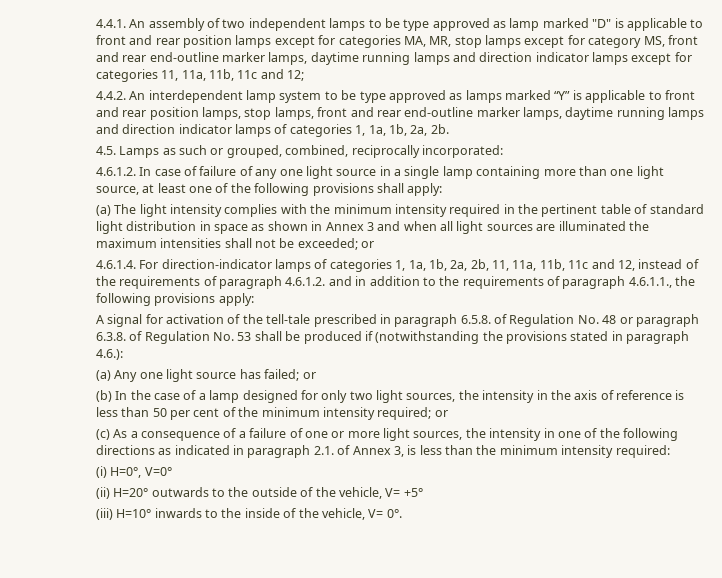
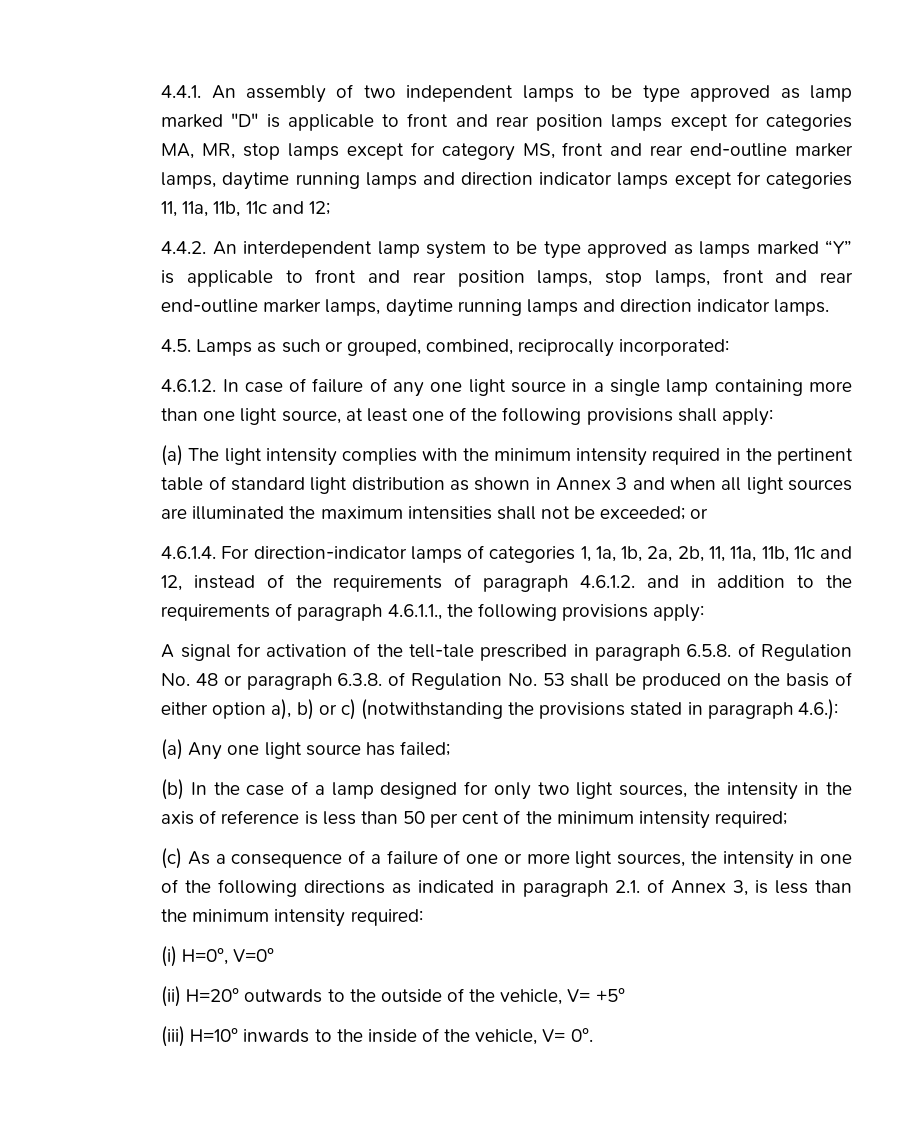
[235,124,449,137] lamps of categories 1, 1a, 1b, 2a, 2b. -> [774,299,830,316] lamps.
[199,221,249,234] in space -> (445, 484) none
[364,331,373,341] if -> [726,672,852,687] [161,699,356,720] on the basis of either option a), b) or c)
[302,372,316,379] or -> (450, 748) none
[434,410,448,417] or -> (787, 819) none

